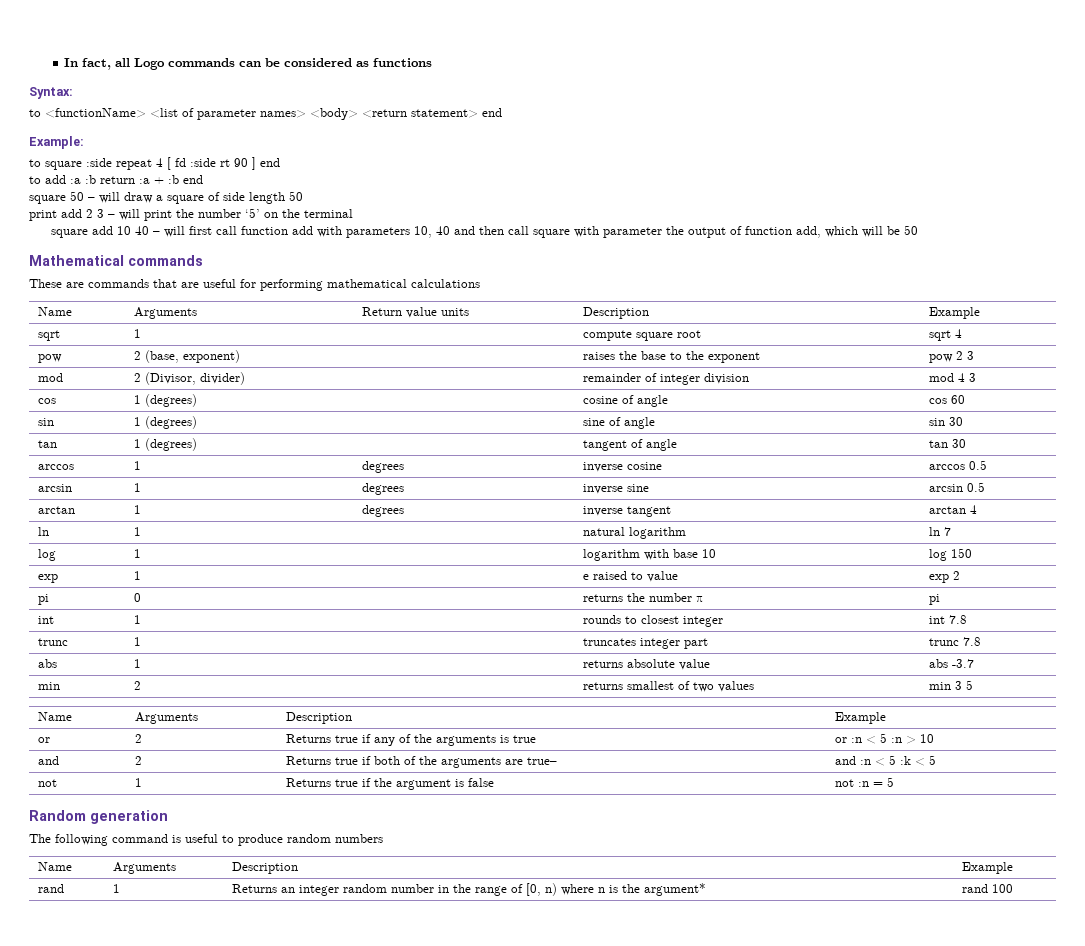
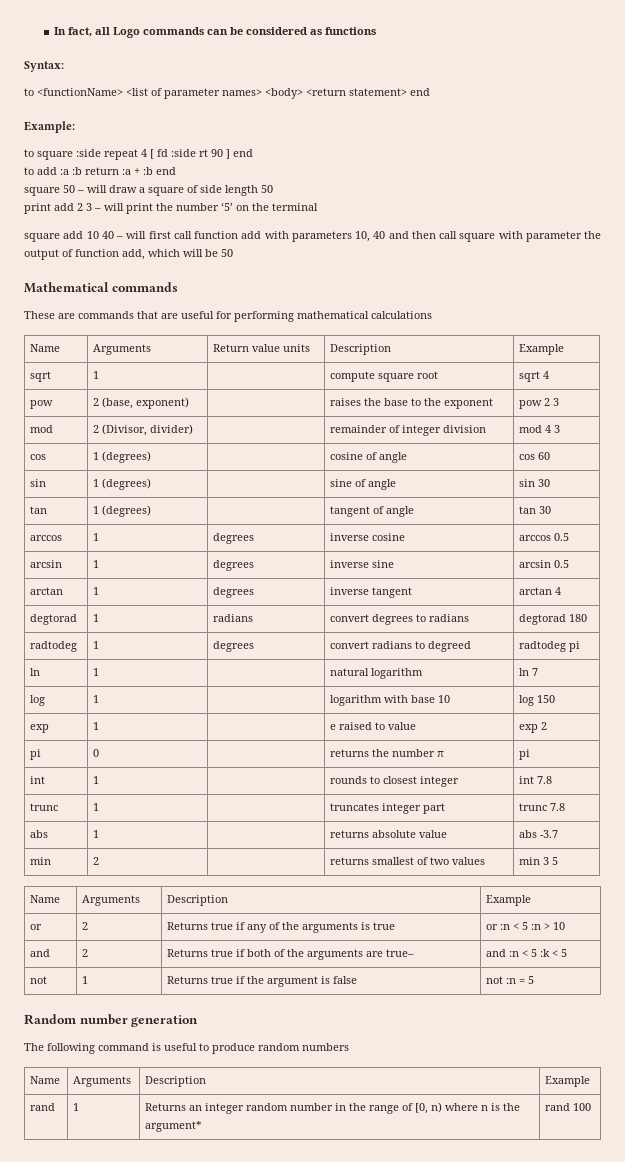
(977, 509) none -> [30,614,78,625] [93,614,100,622] [213,614,254,622] [330,614,470,625] [519,614,588,625] [30,641,78,652] [93,641,100,649] [213,641,255,652] [330,641,472,652] [519,641,581,652] // degtorad | 1 | radians | convert degrees to radians | degtorad 180 // radtodeg | 1 | degrees | convert radians to degreed | radtodeg pi
(86, 815) none -> [79,1014,128,1025] number

